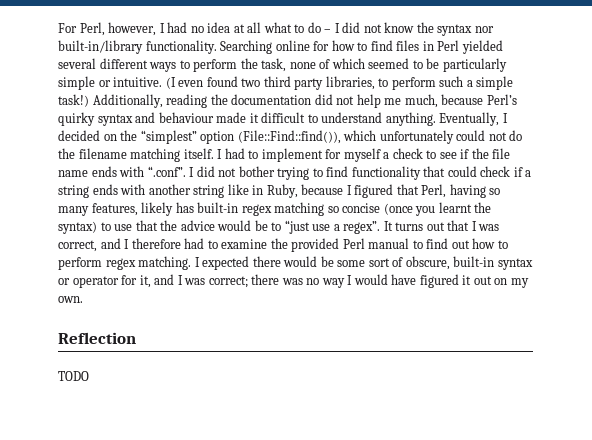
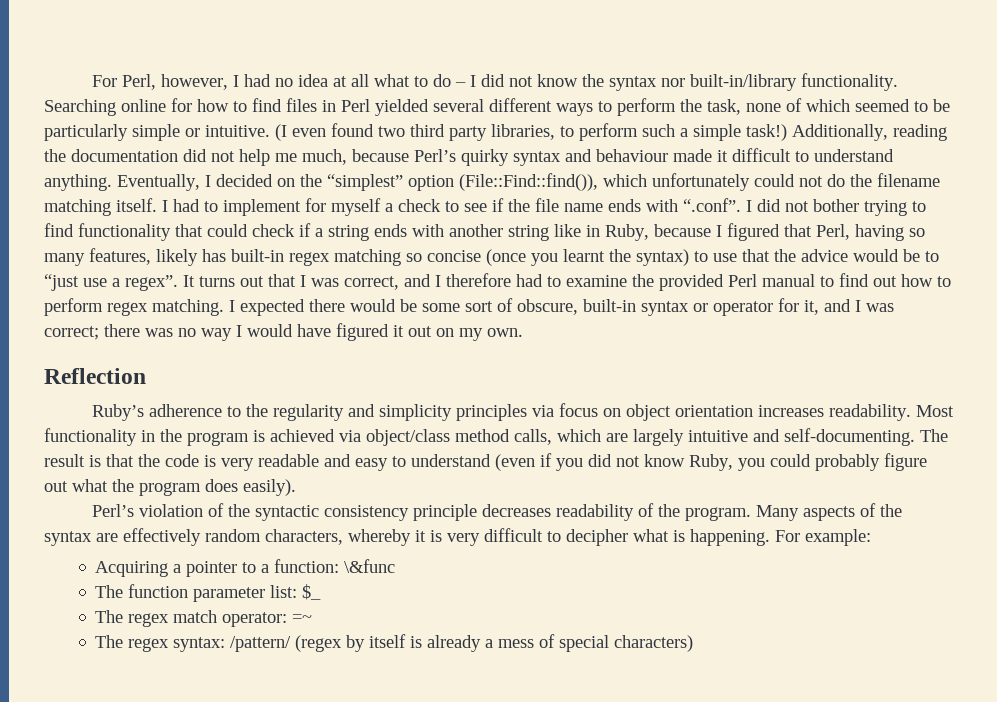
[58,371,89,381] TODO -> [91,403,954,421] [44,428,948,446] [44,453,927,471] [44,479,296,496] [91,503,902,521] [44,528,871,546] [95,559,396,577] [95,584,322,602] [95,610,313,627] [95,634,694,652] Ruby’s adherence to the regularity and simplicity principles via focus on object orientation increases readability. Most functionality in the program is achieved via object/class method calls, which are largely intuitive and self-documenting. The result is that the code is very readable and easy to understand (even if you did not know Ruby, you could probably figure out what the program does easily). // Perl’s violation of the syntactic consistency principle decreases readability of the program. Many aspects of the syntax are effectively random characters, whereby it is very difficult to decipher what is happening. For example: // Acquiring a pointer to a function: \&func // The function parameter list: $_ // The regex match operator: =~ // The regex syntax: /pattern/ (regex by itself is already a mess of special characters)

